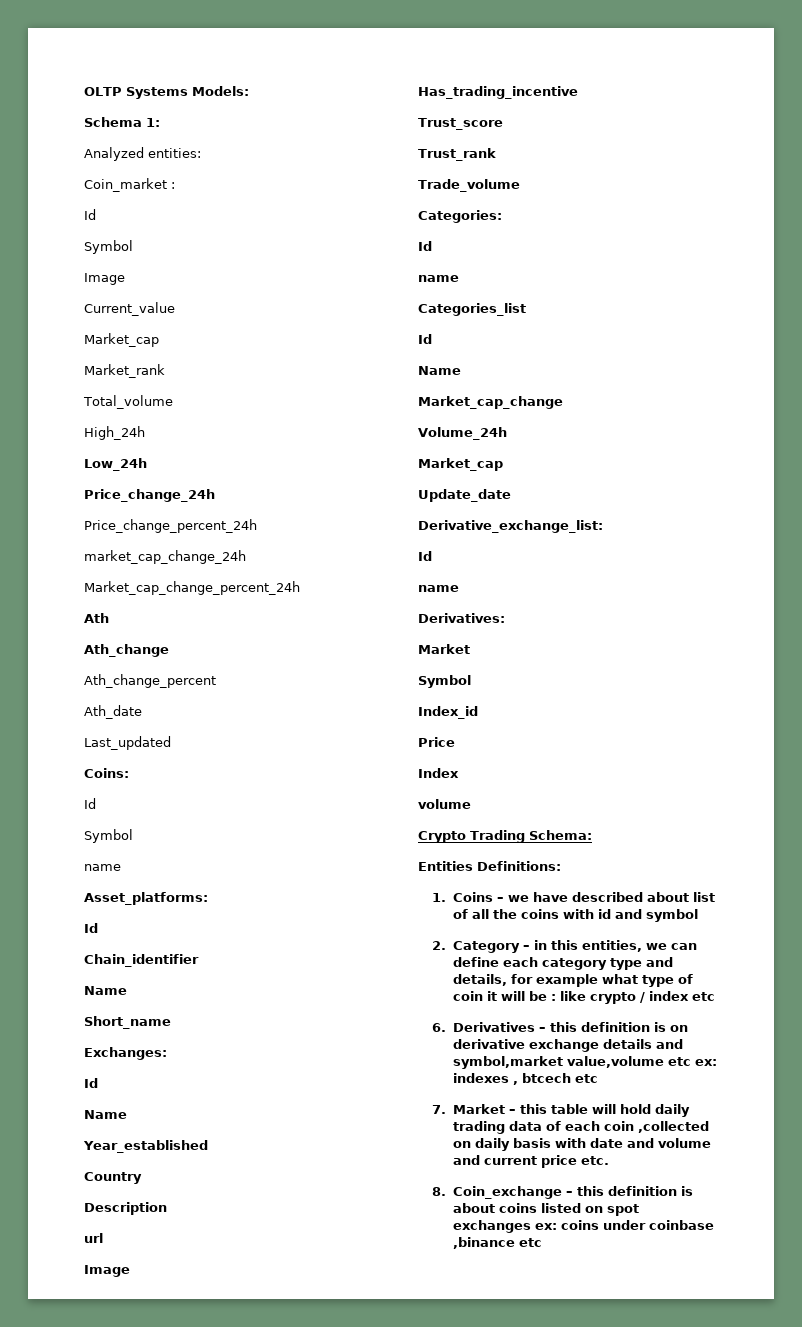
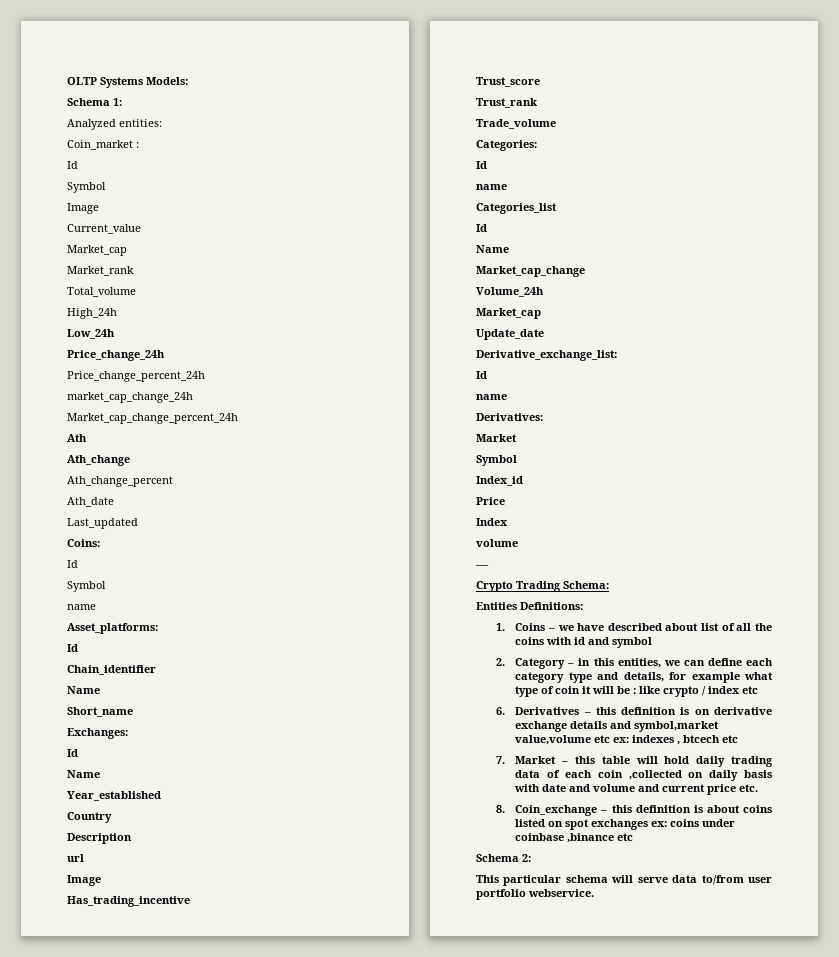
(471, 804) none -> [476,565,489,568] // ----
(542, 1242) none -> [476,854,531,862] [476,875,772,886] [476,889,594,900] // Schema 2: // This particular schema will serve data to/from user portfolio webservice.

